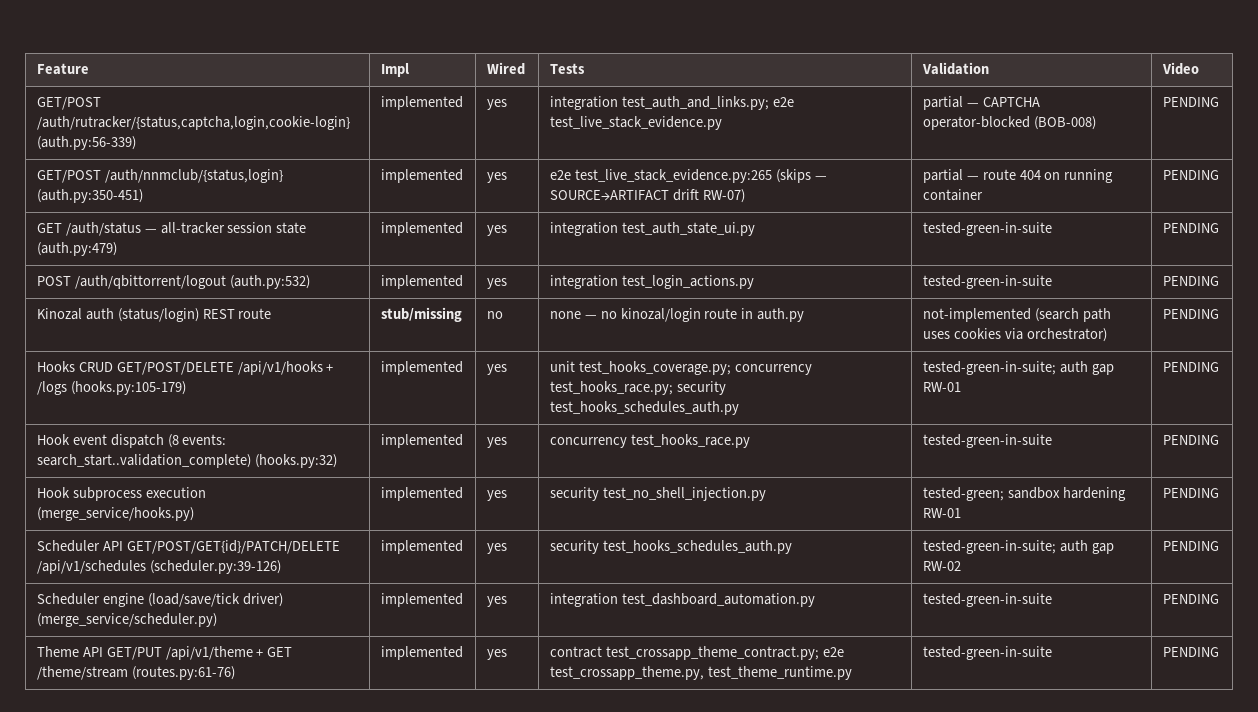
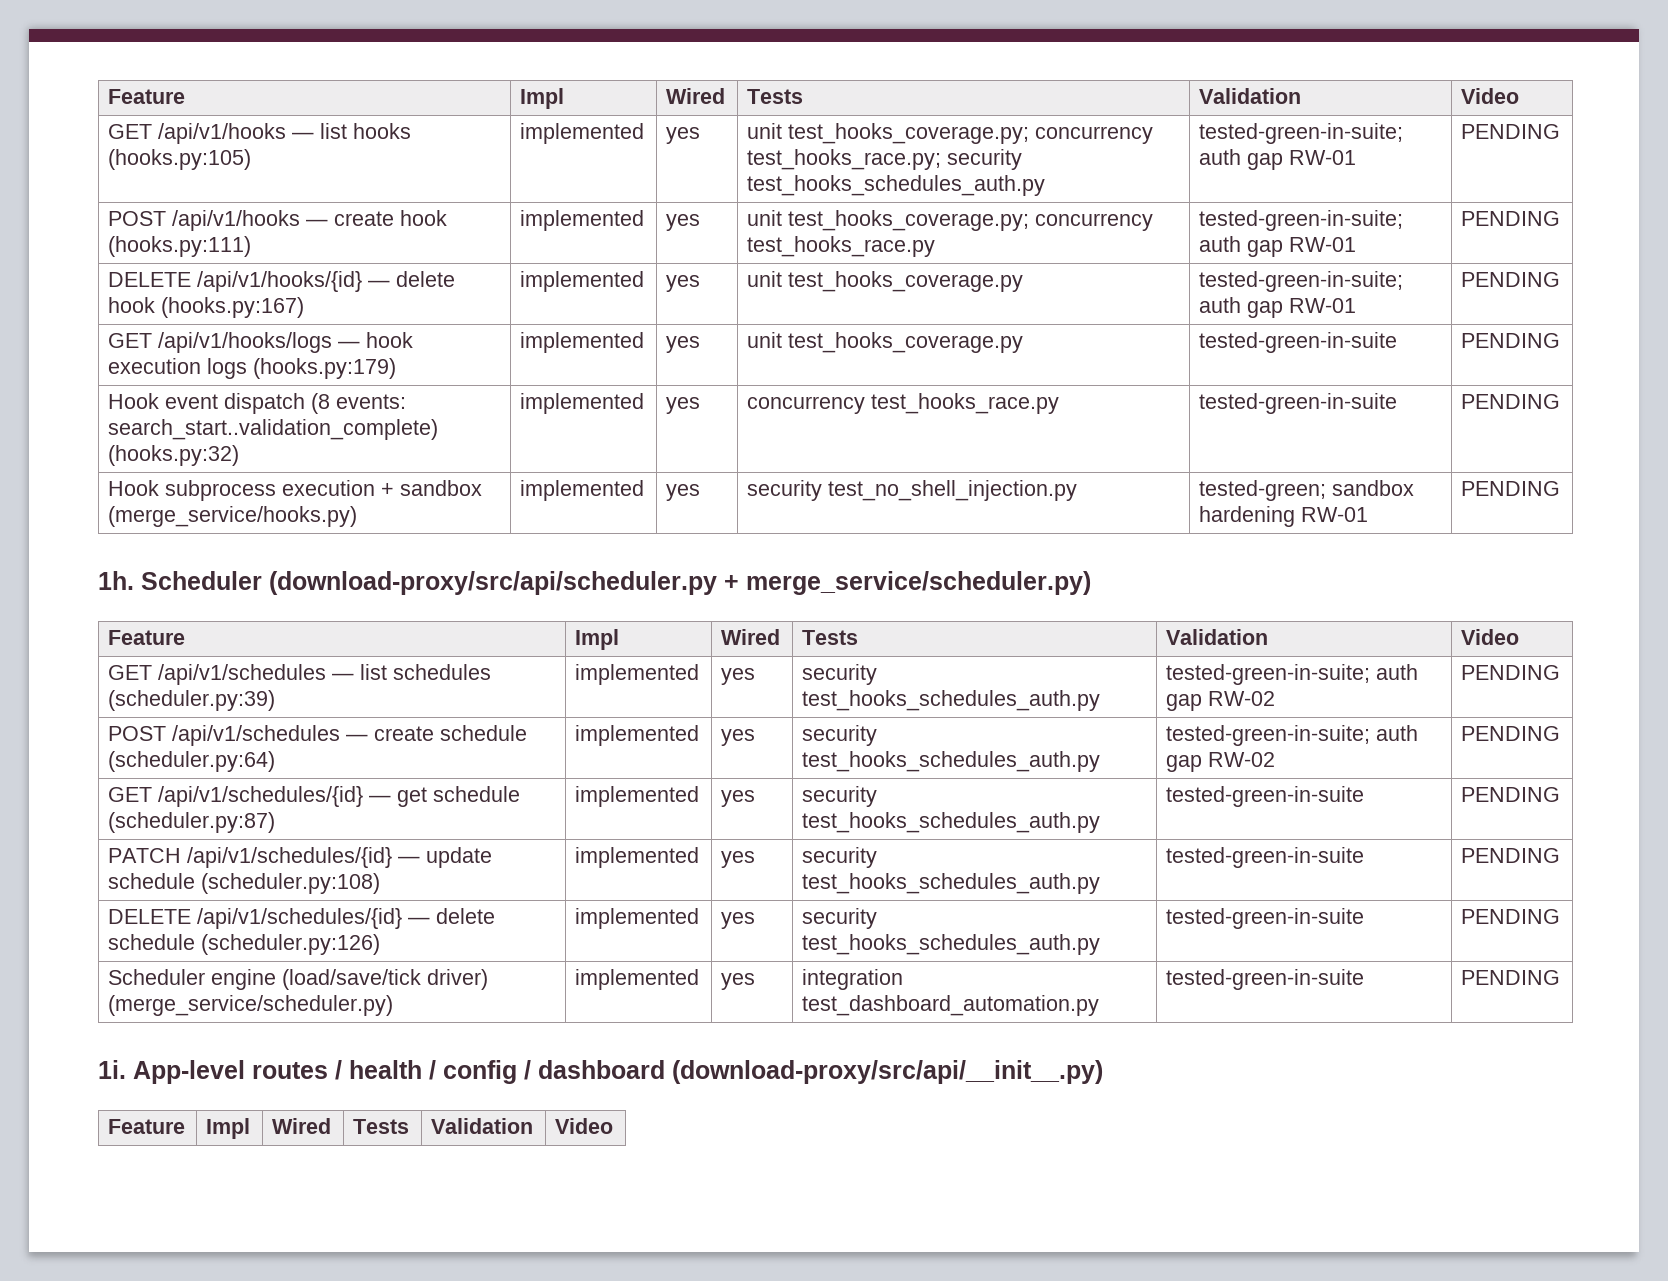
[36,63,89,75] [380,63,409,77] [486,62,525,75] [549,63,585,74] [921,62,989,75] [1161,62,1199,75] [36,97,101,110] [36,116,350,130] [36,136,136,150] [380,96,463,110] [486,99,507,110] [549,96,794,110] [549,116,722,130] [922,96,1040,110] [922,116,1096,130] [1162,97,1219,107] [36,169,283,183] [36,189,143,203] [380,169,463,183] [486,172,507,183] [549,169,827,183] [549,189,745,203] [922,169,1114,183] [922,189,983,201] [1162,170,1219,180] [36,222,307,236] [36,242,117,256] [380,222,463,236] [486,225,507,236] [549,222,755,236] [922,222,1052,236] [1162,223,1219,233] [36,275,310,289] [380,275,463,289] [486,278,507,289] [549,275,754,289] [922,275,1052,289] [1162,276,1219,286] [36,308,272,322] [380,307,462,322] [486,311,503,319] [549,308,805,322] [922,308,1111,322] [922,328,1107,342] [1162,309,1219,319] [36,361,334,375] [36,381,186,395] Feature | Impl | Wired | Tests | Validation | Video // GET/POST /auth/rutracker/{status,captcha,login,cookie-login} (auth.py:56-339) | implemented | yes | integration test_auth_and_links.py; e2e test_live_stack_evidence.py | partial — CAPTCHA operator-blocked (BOB-008) | PENDING // GET/POST /auth/nnmclub/{status,login} (auth.py:350-451) | implemented | yes | e2e test_live_stack_evidence.py:265 (skips — SOURCE→ARTIFACT drift RW-07) | partial — route 404 on running container | PENDING // GET /auth/status — all-tracker session state (auth.py:479) | implemented | yes | integration test_auth_state_ui.py | tested-green-in-suite | PENDING // POST /auth/qbittorrent/logout (auth.py:532) | implemented | yes | integration test_login_actions.py | tested-green-in-suite | PENDING // Kinozal auth (status/login) REST route | stub/missing | no | none — no kinozal/login route in auth.py | not-implemented (search path uses cookies via orchestrator) | PENDING // Hooks CRUD GET/POST/DELETE /api/v1/hooks + /logs (hooks.py:105-179) -> [108,89,186,104] [520,88,565,109] [666,88,726,104] [747,89,804,104] [1199,88,1302,104] [1461,88,1520,104] [108,123,412,144] [108,149,252,170] Feature | Impl | Wired | Tests | Validation | Video // GET /api/v1/hooks — list hooks (hooks.py:105)
(1219, 367) none -> [108,210,448,231] [108,236,252,257] [520,210,645,231] [666,214,701,231] [747,210,1154,231] [747,236,936,257] [1199,210,1404,231] [1199,236,1357,257] [1461,211,1561,226] [108,271,456,292] [108,297,305,318] [520,271,645,292] [666,275,701,292] [747,271,1024,292] [1199,271,1404,292] [1199,297,1357,318] [1461,272,1561,287] [108,332,414,353] [108,358,397,379] [520,332,645,353] [666,336,701,353] [747,332,1024,353] [1199,332,1398,353] [1461,333,1561,348] // POST /api/v1/hooks — create hook (hooks.py:111) | implemented | yes | unit test_hooks_coverage.py; concurrency test_hooks_race.py | tested-green-in-suite; auth gap RW-01 | PENDING // DELETE /api/v1/hooks/{id} — delete hook (hooks.py:167) | implemented | yes | unit test_hooks_coverage.py | tested-green-in-suite; auth gap RW-01 | PENDING // GET /api/v1/hooks/logs — hook execution logs (hooks.py:179) | implemented | yes | unit test_hooks_coverage.py | tested-green-in-suite | PENDING
(206, 492) none -> [381,480,483,496] + sandbox
[36,540,340,554] [36,560,281,574] [380,540,463,554] [486,543,507,554] [549,540,792,554] [922,540,1114,554] [922,561,961,571] [1162,541,1219,551] // Scheduler API GET/POST/GET{id}/PATCH/DELETE /api/v1/schedules (scheduler.py:39-126) | implemented | yes | security test_hooks_schedules_auth.py | tested-green-in-suite; auth gap RW-02 | PENDING -> [98,571,1091,595] [108,630,186,645] [575,629,620,650] [721,629,781,645] [802,630,859,645] [1166,629,1269,645] [1461,629,1520,645] [108,664,492,685] [108,690,276,711] [575,664,700,685] [721,668,756,685] [802,664,878,685] [802,690,1101,711] [1166,664,1419,685] [1166,691,1276,711] [1461,665,1561,680] [108,725,528,746] [108,751,276,772] [575,725,700,746] [721,729,756,746] [802,725,878,746] [802,751,1101,772] [1166,725,1419,746] [1166,752,1276,772] [1461,726,1561,741] [108,786,521,807] [108,812,276,833] [575,786,700,807] [721,790,756,807] [802,786,878,807] [802,812,1101,833] [1166,786,1365,807] [1461,787,1561,802] [108,847,493,868] [108,873,381,894] [575,847,700,868] [721,851,756,868] [802,847,878,868] [802,873,1101,894] [1166,847,1365,868] [1461,848,1561,863] [108,908,496,929] [108,934,381,955] [575,908,700,929] [721,912,756,929] [802,908,878,929] [802,934,1101,955] [1166,908,1365,929] [1461,909,1561,924] // 1h. Scheduler (download-proxy/src/api/scheduler.py + merge_service/scheduler.py) // Feature | Impl | Wired | Tests | Validation | Video // GET /api/v1/schedules — list schedules (scheduler.py:39) | implemented | yes | security test_hooks_schedules_auth.py | tested-green-in-suite; auth gap RW-02 | PENDING // POST /api/v1/schedules — create schedule (scheduler.py:64) | implemented | yes | security test_hooks_schedules_auth.py | tested-green-in-suite; auth gap RW-02 | PENDING // GET /api/v1/schedules/{id} — get schedule (scheduler.py:87) | implemented | yes | security test_hooks_schedules_auth.py | tested-green-in-suite | PENDING // PATCH /api/v1/schedules/{id} — update schedule (scheduler.py:108) | implemented | yes | security test_hooks_schedules_auth.py | tested-green-in-suite | PENDING // DELETE /api/v1/schedules/{id} — delete schedule (scheduler.py:126) | implemented | yes | security test_hooks_schedules_auth.py | tested-green-in-suite | PENDING
[36,646,293,660] [36,666,235,680] [380,646,463,660] [486,649,507,660] [549,646,844,660] [549,666,852,680] [922,646,1052,660] [1162,647,1219,657] // Theme API GET/PUT /api/v1/theme + GET /theme/stream (routes.py:61-76) | implemented | yes | contract test_crossapp_theme_contract.py; e2e test_crossapp_theme.py, test_theme_runtime.py | tested-green-in-suite | PENDING -> [98,1060,1103,1084] [108,1119,186,1134] [206,1118,251,1139] [272,1118,332,1134] [353,1119,410,1134] [431,1118,534,1134] [555,1118,614,1134] // 1i. App-level routes / health / config / dashboard (download-proxy/src/api/__init__.py) // Feature | Impl | Wired | Tests | Validation | Video

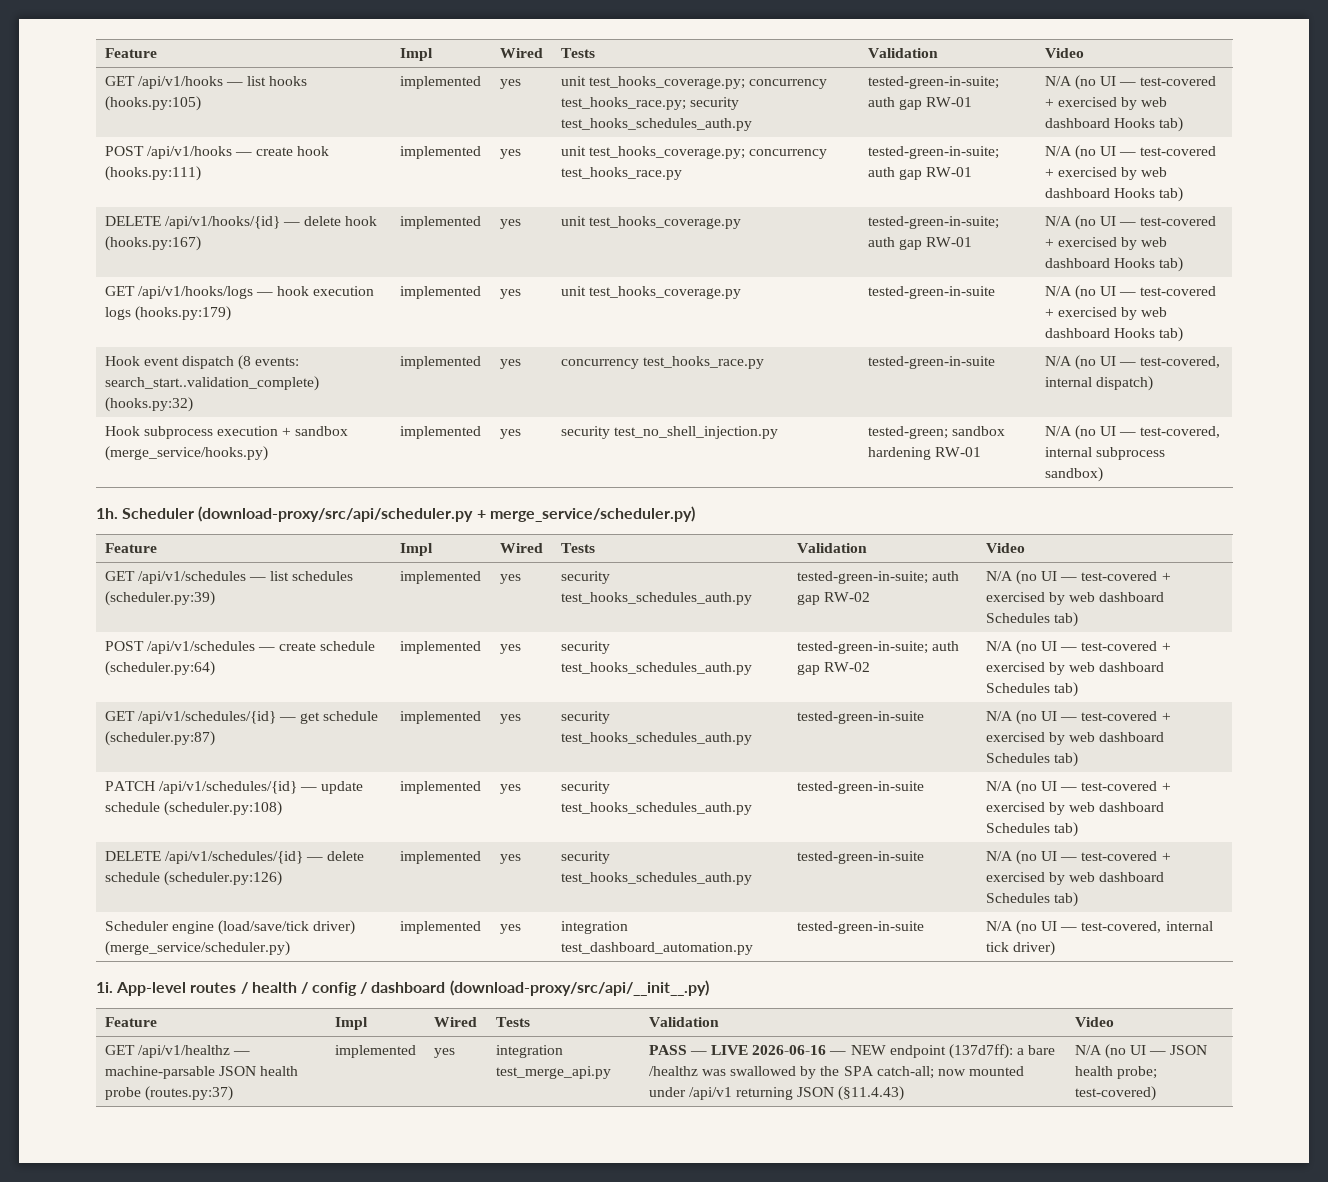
[1461,124,1561,139] PENDING -> [1044,75,1217,90] [1044,97,1168,110] [1044,117,1184,132] N/A (no UI — test-covered + exercised by web dashboard Hooks tab)
[1461,211,1561,226] PENDING -> [1044,145,1217,160] [1044,167,1168,180] [1044,187,1184,202] N/A (no UI — test-covered + exercised by web dashboard Hooks tab)
[1461,272,1561,287] PENDING -> [1044,215,1217,230] [1044,237,1168,250] [1044,257,1184,272] N/A (no UI — test-covered + exercised by web dashboard Hooks tab)
[1461,333,1561,348] PENDING -> [1044,285,1217,300] [1044,307,1168,320] [1044,327,1184,342] N/A (no UI — test-covered + exercised by web dashboard Hooks tab)
[1461,394,1561,409] PENDING -> [1044,355,1221,370] [1044,376,1153,391] N/A (no UI — test-covered, internal dispatch)
[1461,481,1561,496] PENDING -> [1044,425,1221,440] [1044,447,1165,460] [1044,467,1103,482] N/A (no UI — test-covered, internal subprocess sandbox)
[1461,665,1561,680] PENDING -> [985,570,1171,585] [985,592,1165,605] [985,612,1078,627] N/A (no UI — test-covered + exercised by web dashboard Schedules tab)
[1461,726,1561,741] PENDING -> [985,640,1171,655] [985,662,1165,675] [985,682,1078,697] N/A (no UI — test-covered + exercised by web dashboard Schedules tab)
[1461,787,1561,802] PENDING -> [985,710,1171,725] [985,732,1165,745] [985,752,1078,767] N/A (no UI — test-covered + exercised by web dashboard Schedules tab)
[1461,848,1561,863] PENDING -> [985,780,1171,795] [985,802,1165,815] [985,822,1078,837] N/A (no UI — test-covered + exercised by web dashboard Schedules tab)
[1461,909,1561,924] PENDING -> [985,850,1171,865] [985,872,1165,885] [985,892,1078,907] N/A (no UI — test-covered + exercised by web dashboard Schedules tab)
[1461,970,1561,985] PENDING -> [985,920,1213,935] [985,941,1055,956] N/A (no UI — test-covered, internal tick driver)
(614, 1126) none -> [104,1045,251,1058] [104,1066,299,1079] [104,1086,233,1101] [334,1045,416,1058] [433,1048,455,1058] [495,1045,563,1058] [495,1066,611,1079] [648,1044,1056,1059] [648,1066,1025,1079] [648,1086,905,1101] [1074,1044,1208,1059] [1074,1066,1157,1079] [1074,1086,1156,1101] // GET /api/v1/healthz — machine-parsable JSON health probe (routes.py:37) | implemented | yes | integration test_merge_api.py | PASS — LIVE 2026-06-16 — NEW endpoint (137d7ff): a bare /healthz was swallowed by the SPA catch-all; now mounted under /api/v1 returning JSON (§11.4.43) | N/A (no UI — JSON health probe; test-covered)

